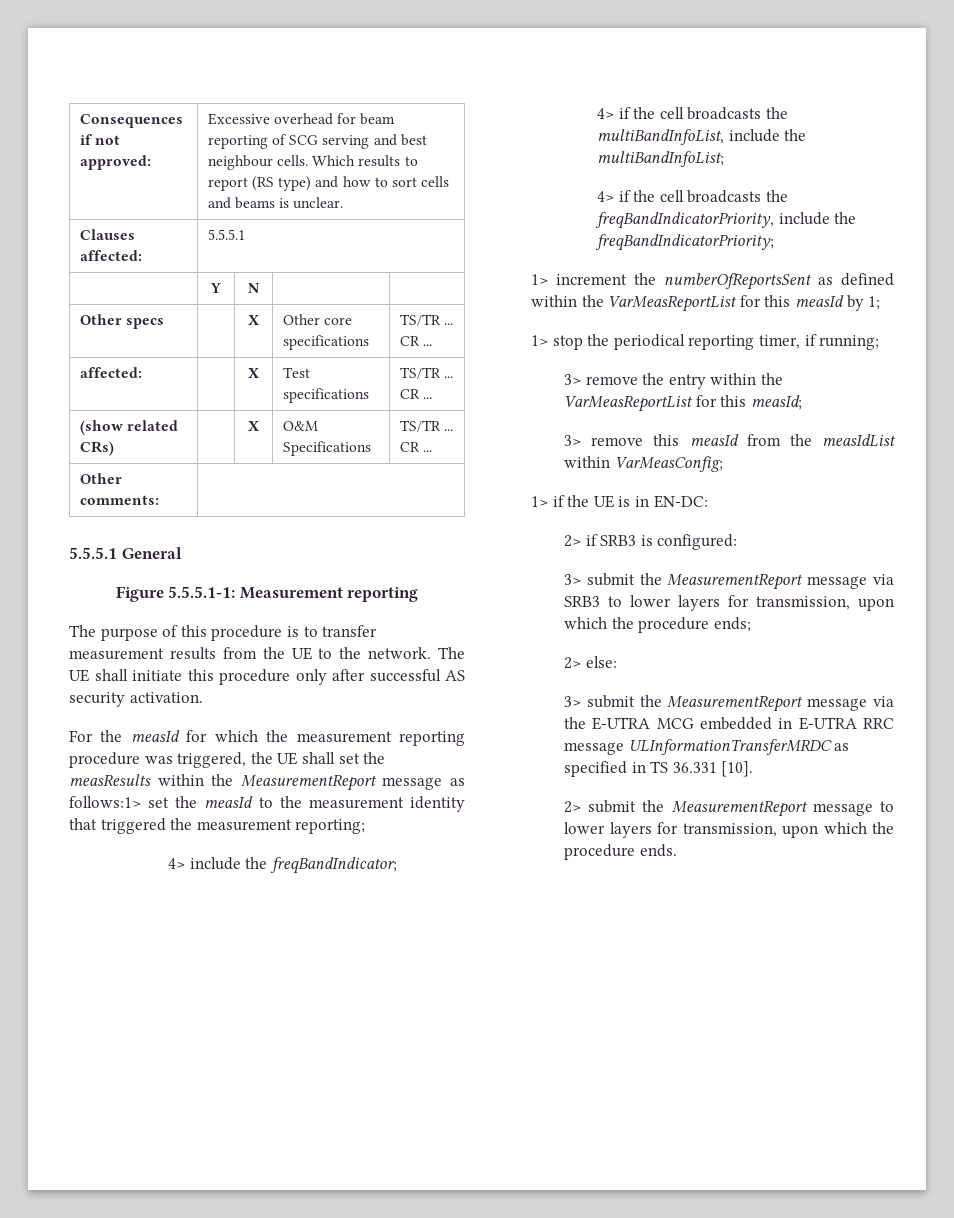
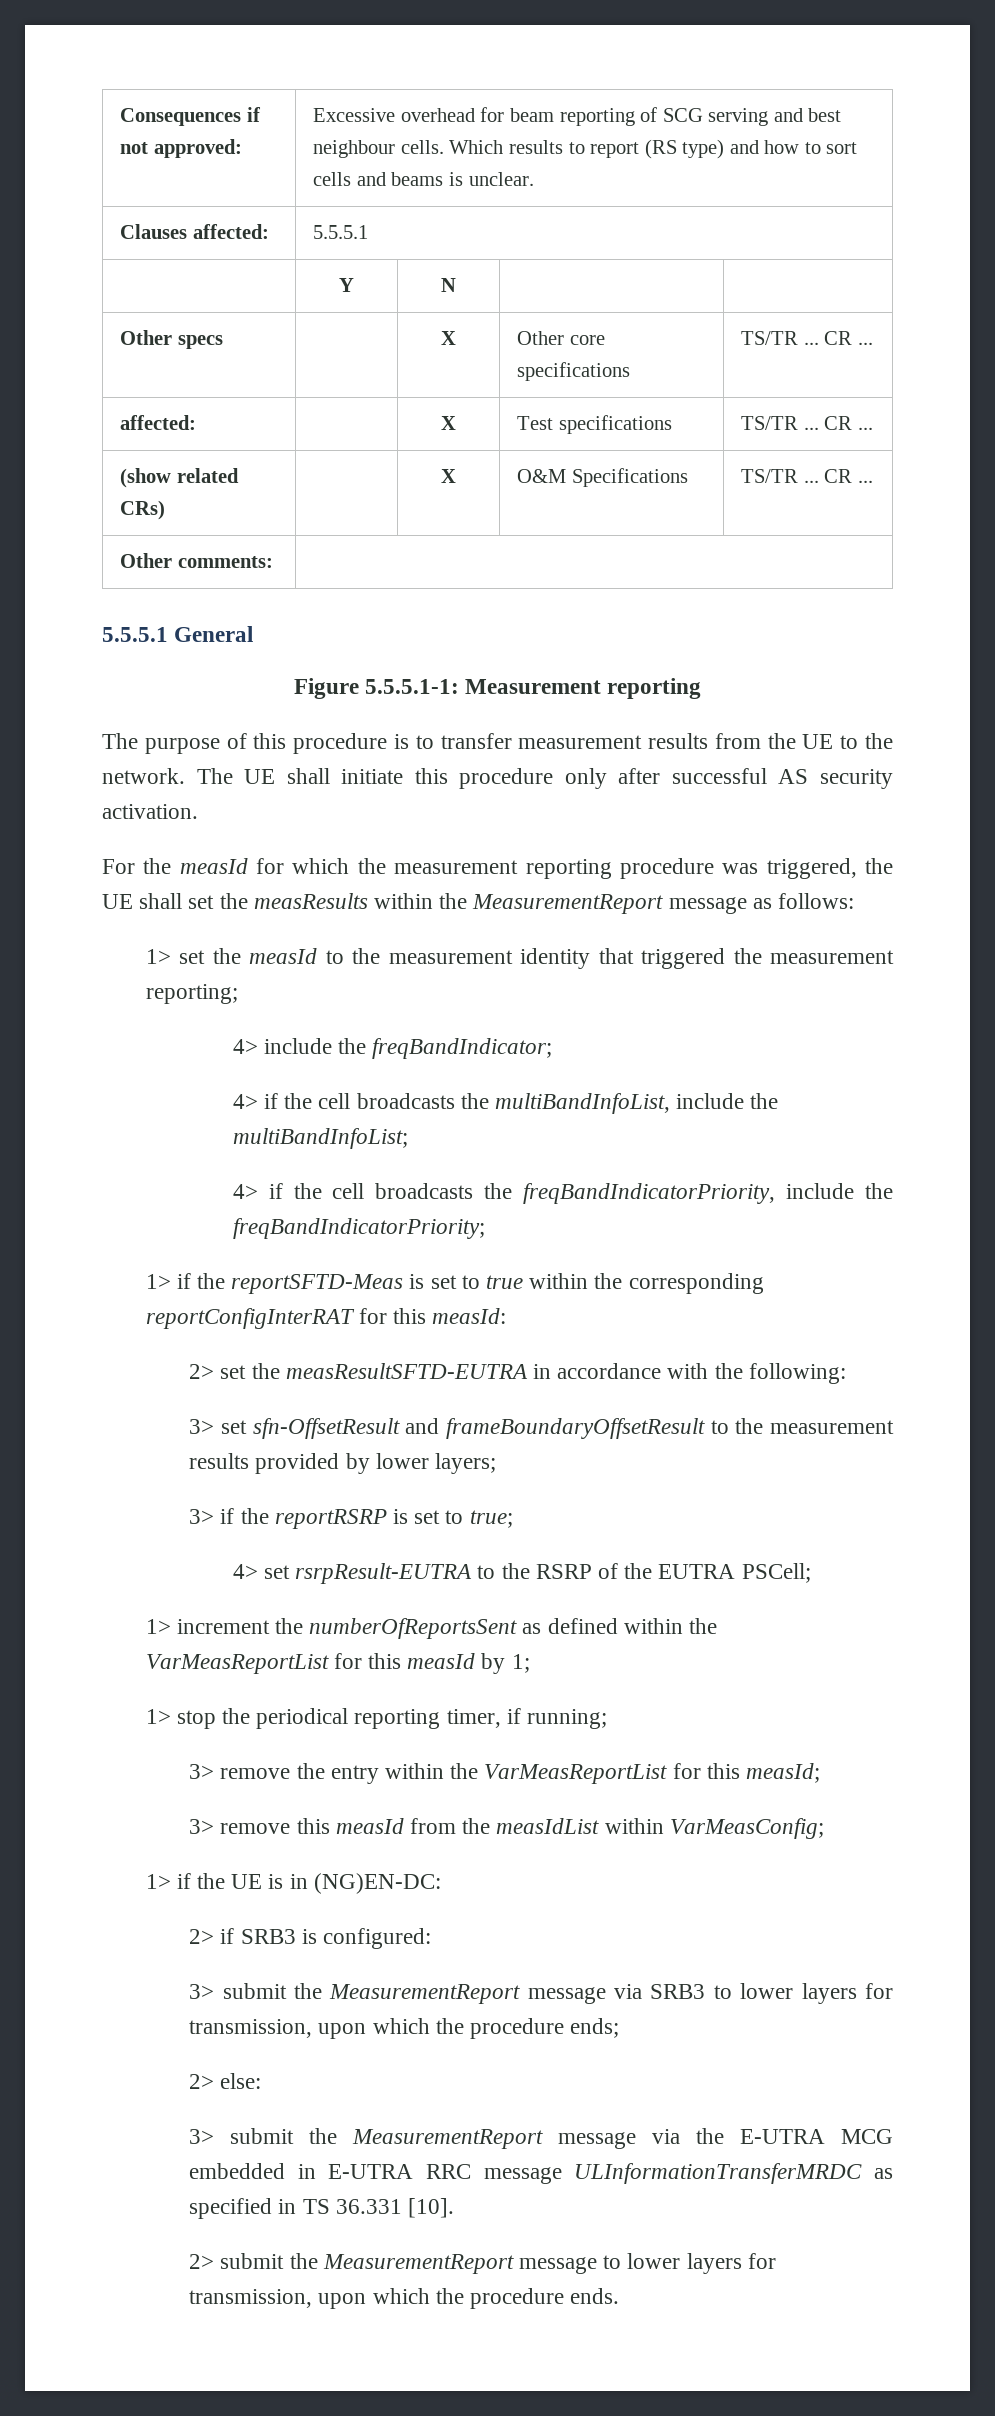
[69,796,141,808] follows:1> -> [778,893,855,909] [145,949,171,964] follows: // 1>
(775, 242) none -> [145,1273,764,1294] [145,1308,507,1329] [189,1363,846,1384] [189,1418,894,1439] [189,1453,496,1474] [189,1508,513,1529] [232,1563,811,1584] // 1> if the reportSFTD-Meas is set to true within the corresponding reportConfigInterRAT for this measId: // 2> set the measResultSFTD-EUTRA in accordance with the following: // 3> set sfn-OffsetResult and frameBoundaryOffsetResult to the measurement results provided by lower layers; // 3> if the reportRSRP is set to true; // 4> set rsrpResult-EUTRA to the RSRP of the EUTRA PSCell;
[653,495,708,508] EN-DC: -> [313,1873,441,1894] (NG)EN-DC:

